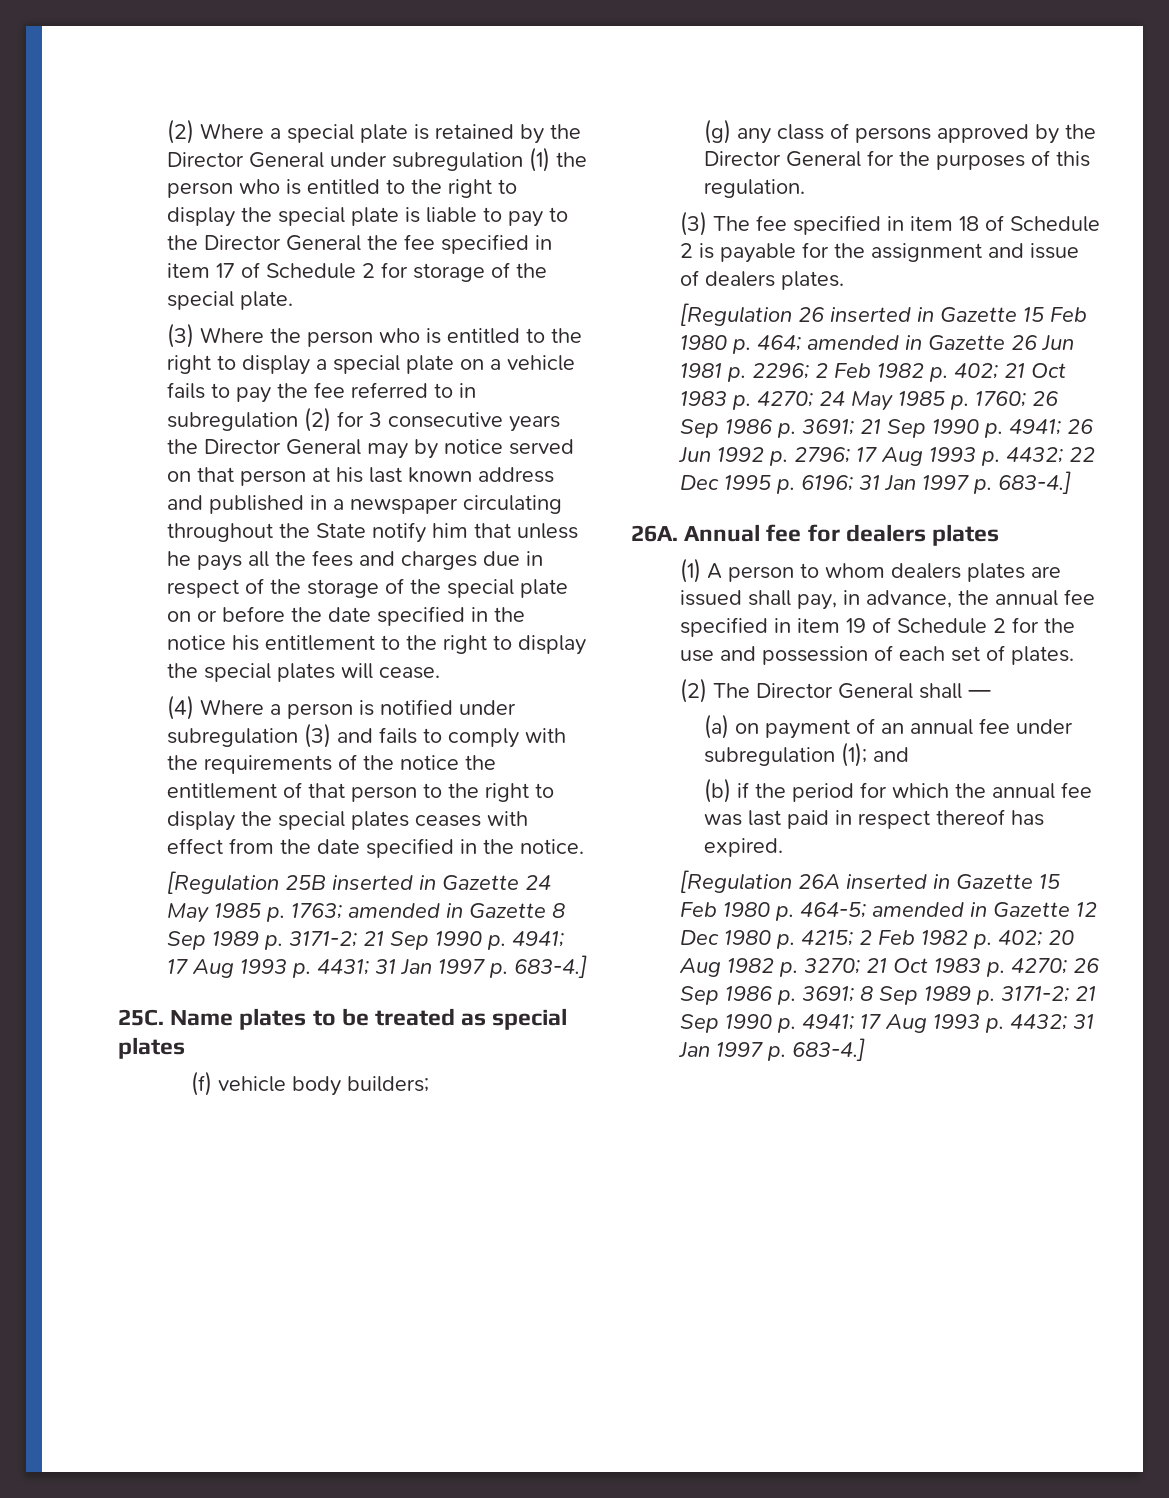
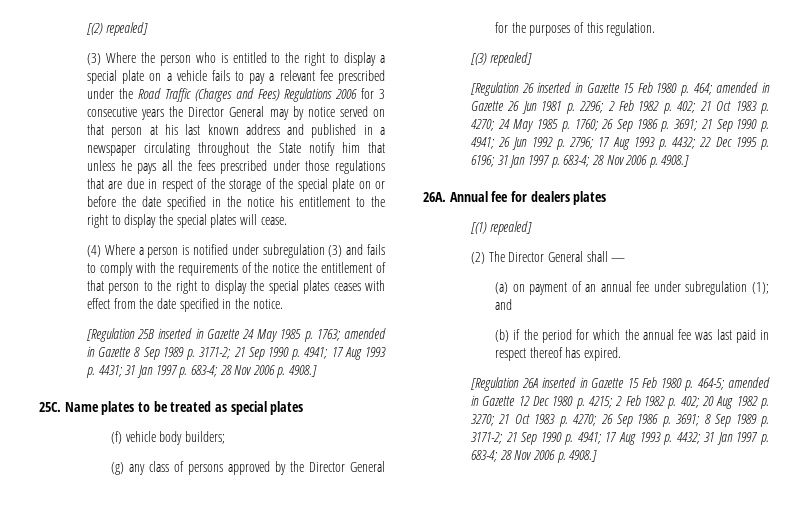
[166,119,581,144] [166,147,587,172] [166,179,517,198] [166,207,568,227] [166,234,552,254] [166,262,547,282] [166,291,293,310] (2) Where a special plate is retained by the Director General under subregulation (1) the person who is entitled to the right to display the special plate is liable to pay to the Director General the fee specified in item 17 of Schedule 2 for storage of the special plate. -> [87,22,148,36] [(2) repealed]
[276,382,476,398] [166,407,331,432] the fee referred to in subregulation (2) -> [269,70,386,84] [87,88,358,102] a relevant fee prescribed under the Road Traffic (Charges and Fees) Regulations 2006
[358,551,477,570] and charges -> [220,160,385,174] [87,178,123,189] prescribed under those regulations that are
[513,955,587,978] 683-4.] -> [190,365,318,378] 683-4; 28 Nov 2006 p. 4908.]
[679,211,1100,236] [679,242,1079,263] [679,270,844,290] (3) The fee specified in item 18 of Schedule 2 is payable for the assignment and issue of dealers plates. -> [471,52,532,66] [(3) repealed]
[997,471,1071,494] 683-4.] -> [563,155,690,168] 683-4; 28 Nov 2006 p. 4908.]
[679,558,1061,583] [679,589,1095,610] [679,617,1075,637] [679,645,1074,665] (1) A person to whom dealers plates are issued shall pay, in advance, the annual fee specified in item 19 of Schedule 2 for the use and possession of each set of plates. -> [471,221,532,235] [(1) repealed]
[791,1038,865,1061] 683-4.] -> [471,450,598,463] 683-4; 28 Nov 2006 p. 4908.]

